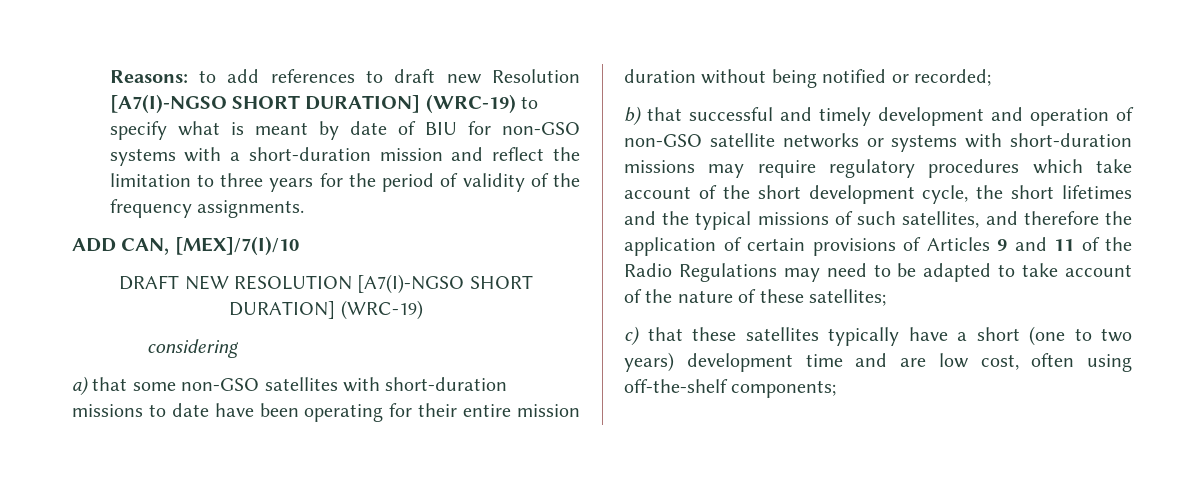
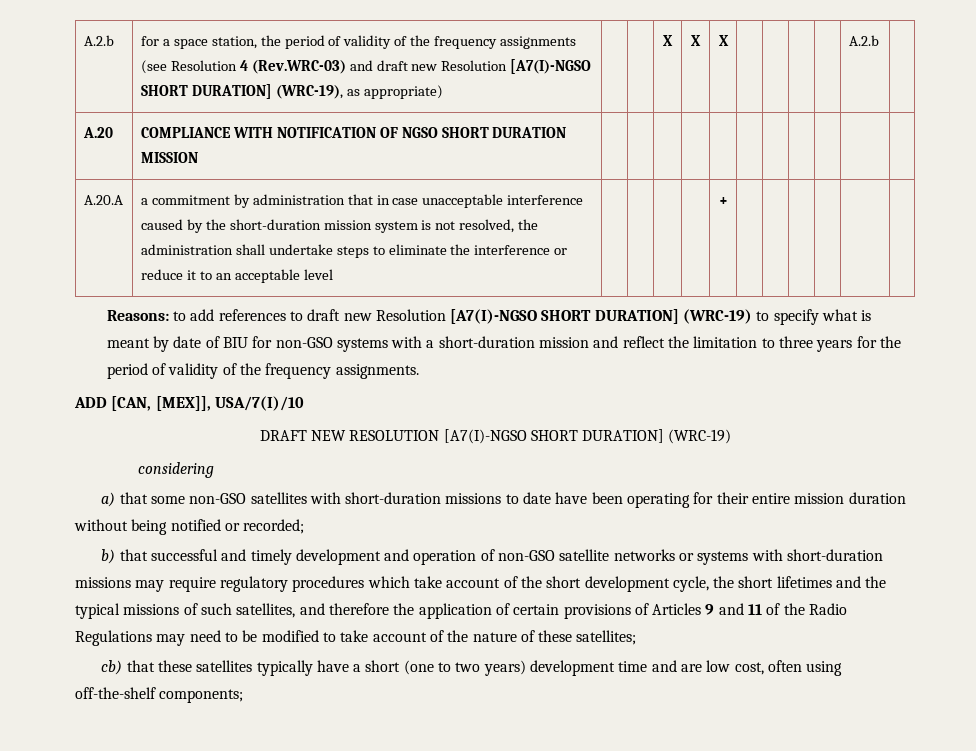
(109, 76) none -> [83,35,114,46] [140,35,576,49] [140,59,592,74] [140,84,443,99] [663,35,673,46] [691,35,701,46] [718,35,729,46] [848,35,879,46] [82,127,113,138] [140,127,567,138] [140,152,198,163] [83,195,123,205] [140,194,584,208] [140,219,539,233] [140,244,568,258] [140,269,333,283] [718,197,728,205] A.2.b | for a space station, the period of validity of the frequency assignments (see Resolution 4 (Rev.WRC-03) and draft new Resolution [A7(I)-NGSO SHORT DURATION] (WRC-19), as appropriate) | | | X | X | X | | | | | A.2.b | // A.20 | COMPLIANCE WITH NOTIFICATION OF NGSO SHORT DURATION MISSION | | | | | | | | | | | // A.20.A | a commitment by administration that in case unacceptable interference caused by the short-duration mission system is not resolved, the administration shall undertake steps to eliminate the interference or reduce it to an acceptable level | | | | | + | | | | | | //
[121,236,299,256] CAN, [MEX]/7(I)/10 -> [111,396,304,411] [CAN, [MEX]], USA/7(I)/10
[923,263,992,282] adapted -> [261,630,319,642] modified
[624,326,640,346] c) -> [101,660,123,675] cb)

